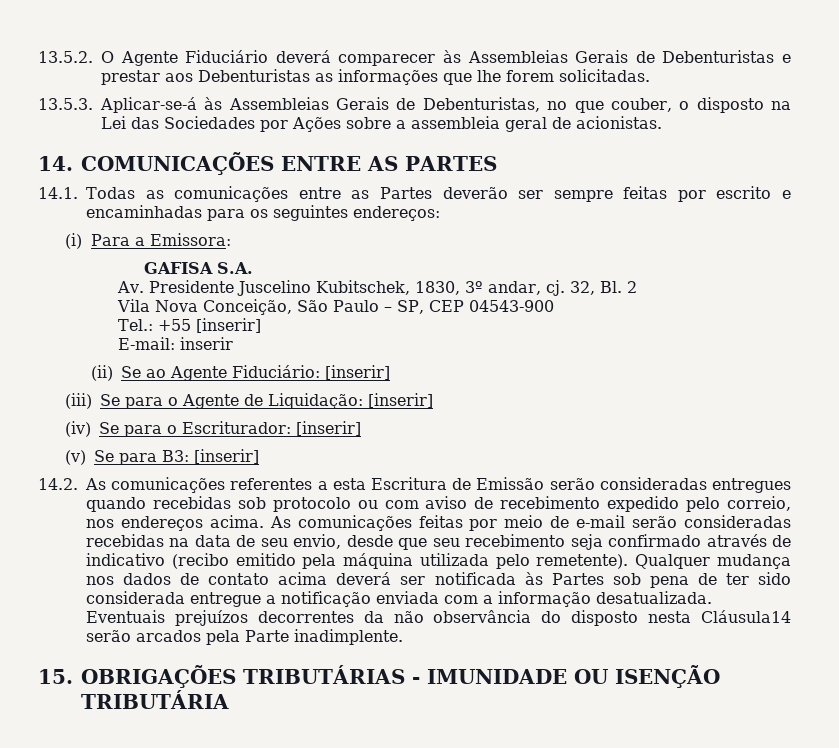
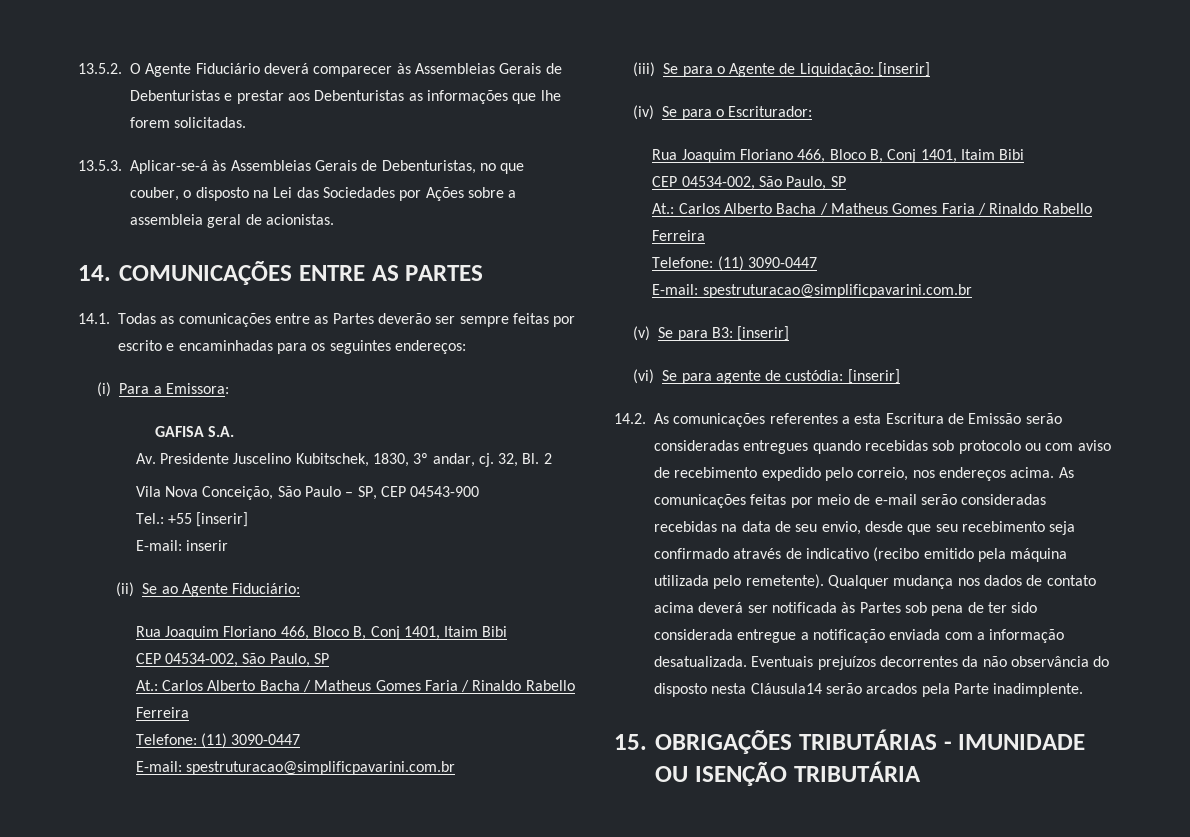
[325,365,391,380] [inserir] -> [135,626,508,640] [135,653,329,667] [135,680,575,692] [135,707,189,718] [135,733,301,748] [135,761,455,775] // Rua Joaquim Floriano 466, Bloco B, Conj 1401, Itaim Bibi // CEP 04534-002, São Paulo, SP // At.: Carlos Alberto Bacha / Matheus Gomes Faria / Rinaldo Rabello Ferreira // Telefone: (11) 3090-0447 // E-mail: spestruturacao@simplificpavarini.com.br
[295,421,361,436] [64,450,189,465] [inserir] // (v) Se para B3: -> [652,149,1025,163] [652,176,846,190] [652,203,1092,215] [652,230,706,241] [652,256,818,271] [652,284,972,298] [633,326,790,341] [633,369,844,384] // Rua Joaquim Floriano 466, Bloco B, Conj 1401, Itaim Bibi // CEP 04534-002, São Paulo, SP // At.: Carlos Alberto Bacha / Matheus Gomes Faria / Rinaldo Rabello Ferreira // Telefone: (11) 3090-0447 // E-mail: spestruturacao@simplificpavarini.com.br // (v) Se para B3: [inserir] // (vi) Se para agente de custódia:

